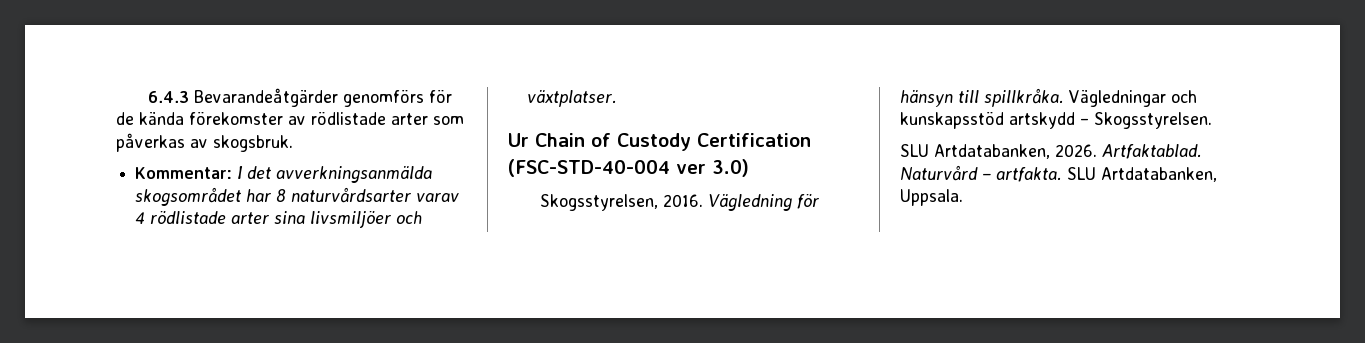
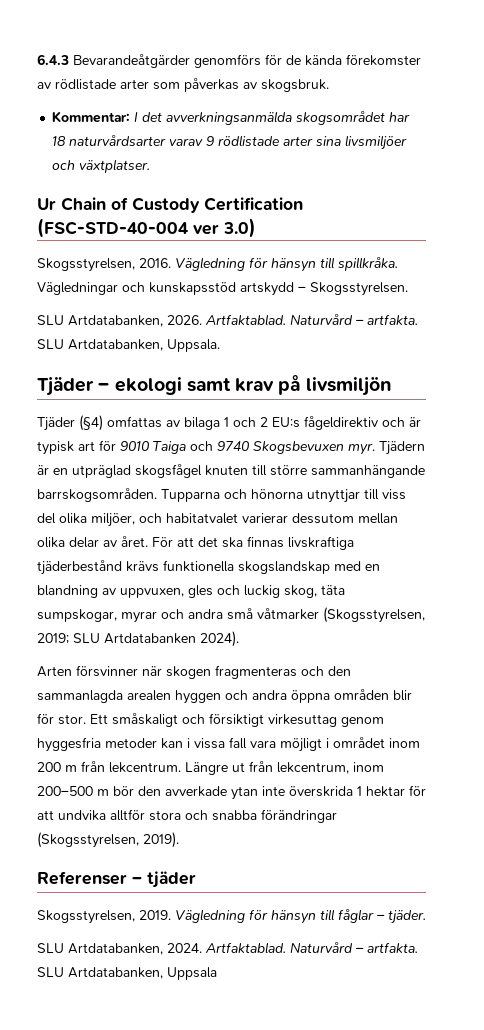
[276,189,287,202] 8 -> [52,136,67,146] 18
[135,212,146,224] 4 -> [206,136,215,146] 9
(963, 197) none -> [37,375,392,396] [37,415,421,431] [37,440,425,455] [37,464,425,478] [37,488,406,503] [37,513,398,527] [37,536,354,550] [37,560,380,575] [37,585,345,598] [37,607,425,623] [37,631,239,647] [37,665,351,679] [37,689,412,704] [37,713,384,727] [37,737,420,752] [37,761,384,775] [37,785,426,800] [37,809,337,823] [37,832,179,848] [37,871,196,888] [37,909,426,924] [37,942,418,955] [37,967,217,980] // Tjäder – ekologi samt krav på livsmiljön // Tjäder (§4) omfattas av bilaga 1 och 2 EU:s fågeldirektiv och är typisk art för 9010 Taiga och 9740 Skogsbevuxen myr. Tjädern är en utpräglad skogsfågel knuten till större sammanhängande barrskogsområden. Tupparna och hönorna utnyttjar till viss del olika miljöer, och habitatvalet varierar dessutom mellan olika delar av året. För att det ska finnas livskraftiga tjäderbestånd krävs funktionella skogslandskap med en blandning av uppvuxen, gles och luckig skog, täta sumpskogar, myrar och andra små våtmarker (Skogsstyrelsen, 2019; SLU Artdatabanken 2024). // Arten försvinner när skogen fragmenteras och den sammanlagda arealen hyggen och andra öppna områden blir för stor. Ett småskaligt och försiktigt virkesuttag genom hyggesfria metoder kan i vissa fall vara möjligt i området inom 200 m från lekcentrum. Längre ut från lekcentrum, inom 200–500 m bör den avverkade ytan inte överskrida 1 hektar för att undvika alltför stora och snabba förändringar (Skogsstyrelsen, 2019). // Referenser – tjäder // Skogsstyrelsen, 2019. Vägledning för hänsyn till fåglar – tjäder. // SLU Artdatabanken, 2024. Artfaktablad. Naturvård – artfakta. SLU Artdatabanken, Uppsala

